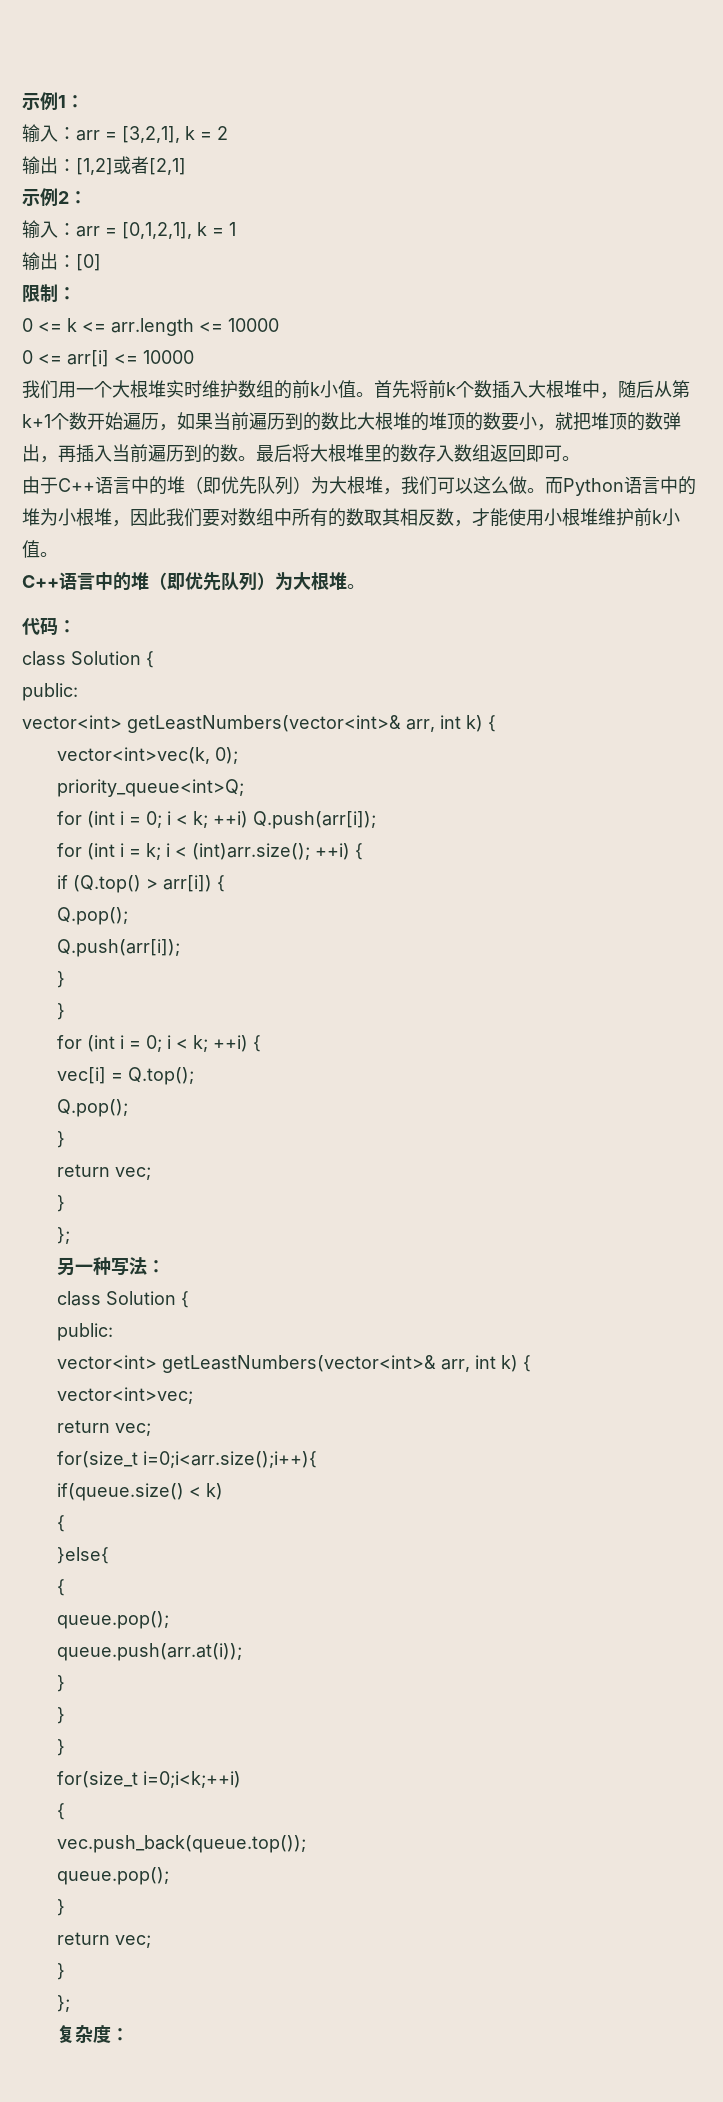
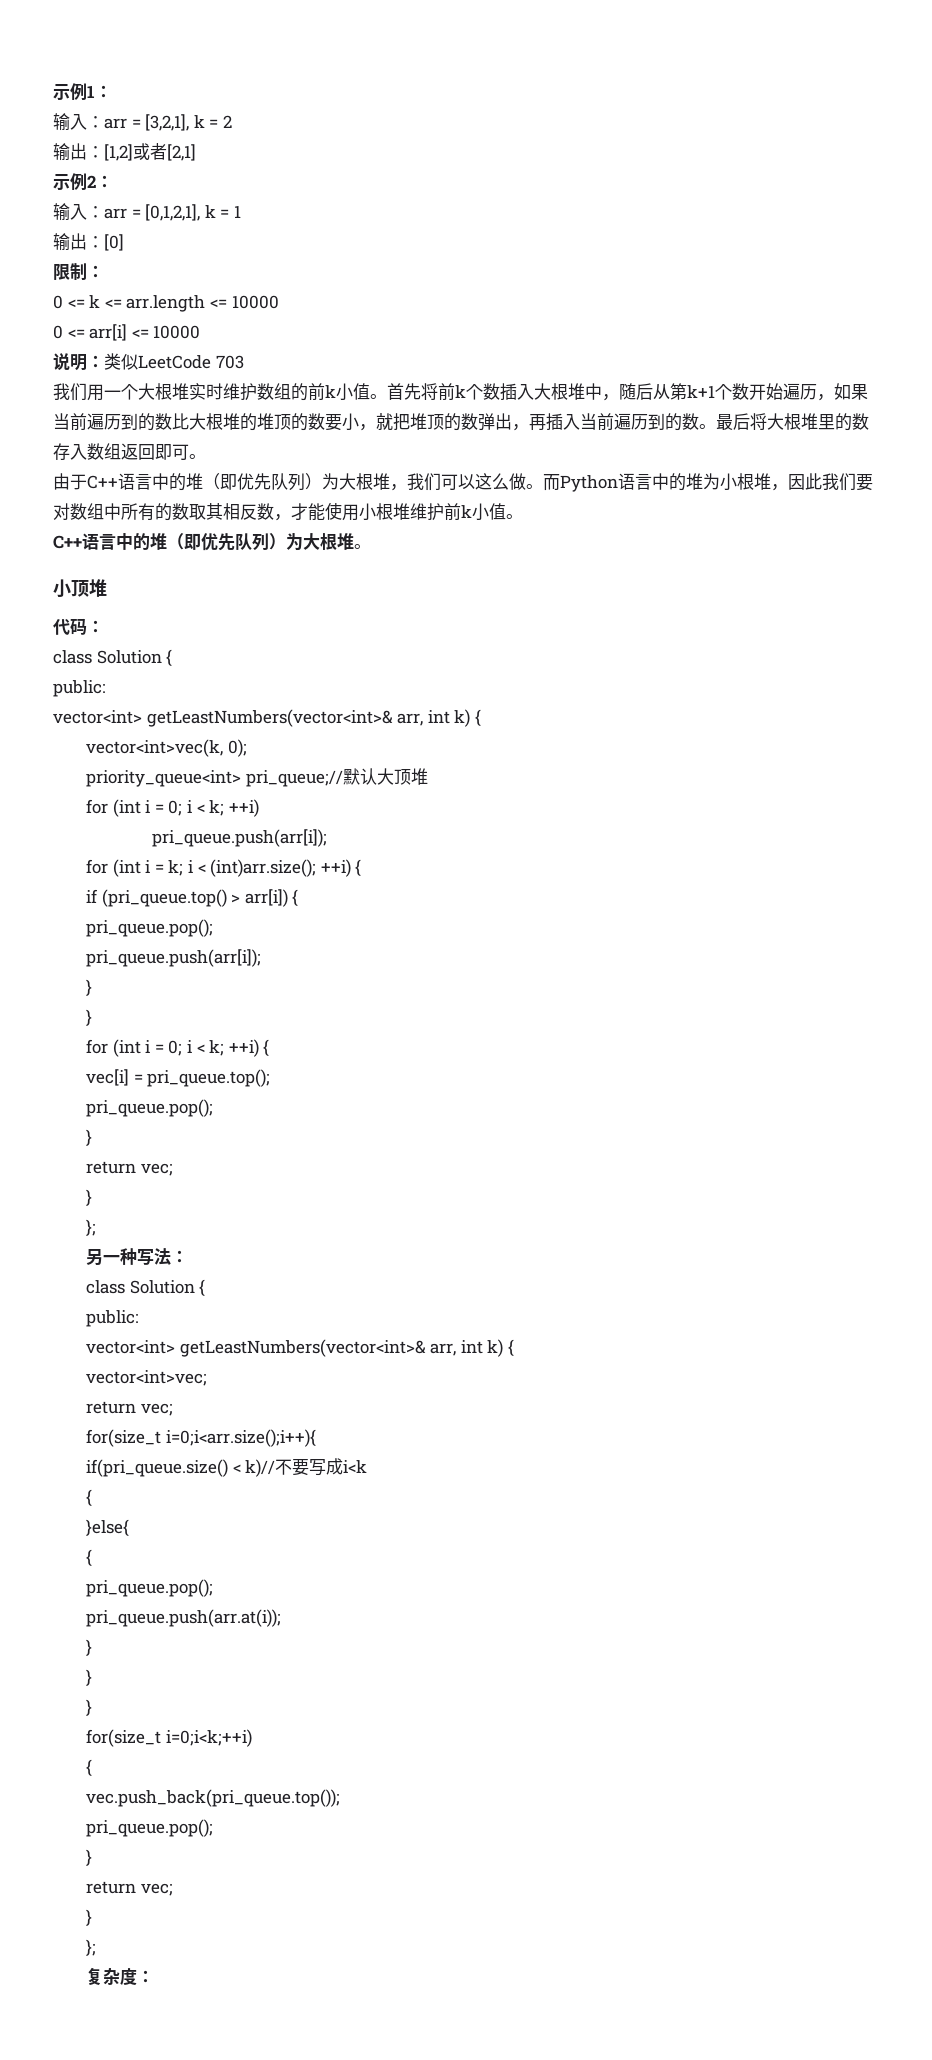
(194, 357) none -> [53,353,244,371] // 说明：类似LeetCode 703
(365, 586) none -> [53,579,107,598] // 小顶堆
[56,779,244,797] [56,811,376,829] priority_queue<int>Q; // for (int i = 0; i < k; ++i) Q.push(arr[i]); -> [86,768,428,787] [86,799,259,817] [152,829,328,847] priority_queue<int> pri_queue;//默认大顶堆 // for (int i = 0; i < k; ++i) // pri_queue.push(arr[i]);
[72,875,141,893] (Q.top() -> [101,889,227,907] (pri_queue.top()
[56,907,128,925] [56,939,180,957] Q.pop(); // Q.push(arr[i]); -> [86,919,214,937] [86,949,262,967] pri_queue.pop(); // pri_queue.push(arr[i]);
[127,1067,194,1085] [56,1099,128,1117] Q.top(); // Q.pop(); -> [147,1069,271,1087] [86,1099,214,1117] pri_queue.top(); // pri_queue.pop();
[56,1483,223,1501] if(queue.size() < k) -> [86,1458,368,1477] if(pri_queue.size() < k)//不要写成i<k
[56,1611,169,1629] [56,1643,242,1661] queue.pop(); // queue.push(arr.at(i)); -> [86,1579,214,1597] [86,1609,282,1627] pri_queue.pop(); // pri_queue.push(arr.at(i));
[56,1835,306,1853] [56,1867,169,1885] vec.push_back(queue.top()); // queue.pop(); -> [86,1789,341,1807] [86,1819,214,1837] vec.push_back(pri_queue.top()); // pri_queue.pop();

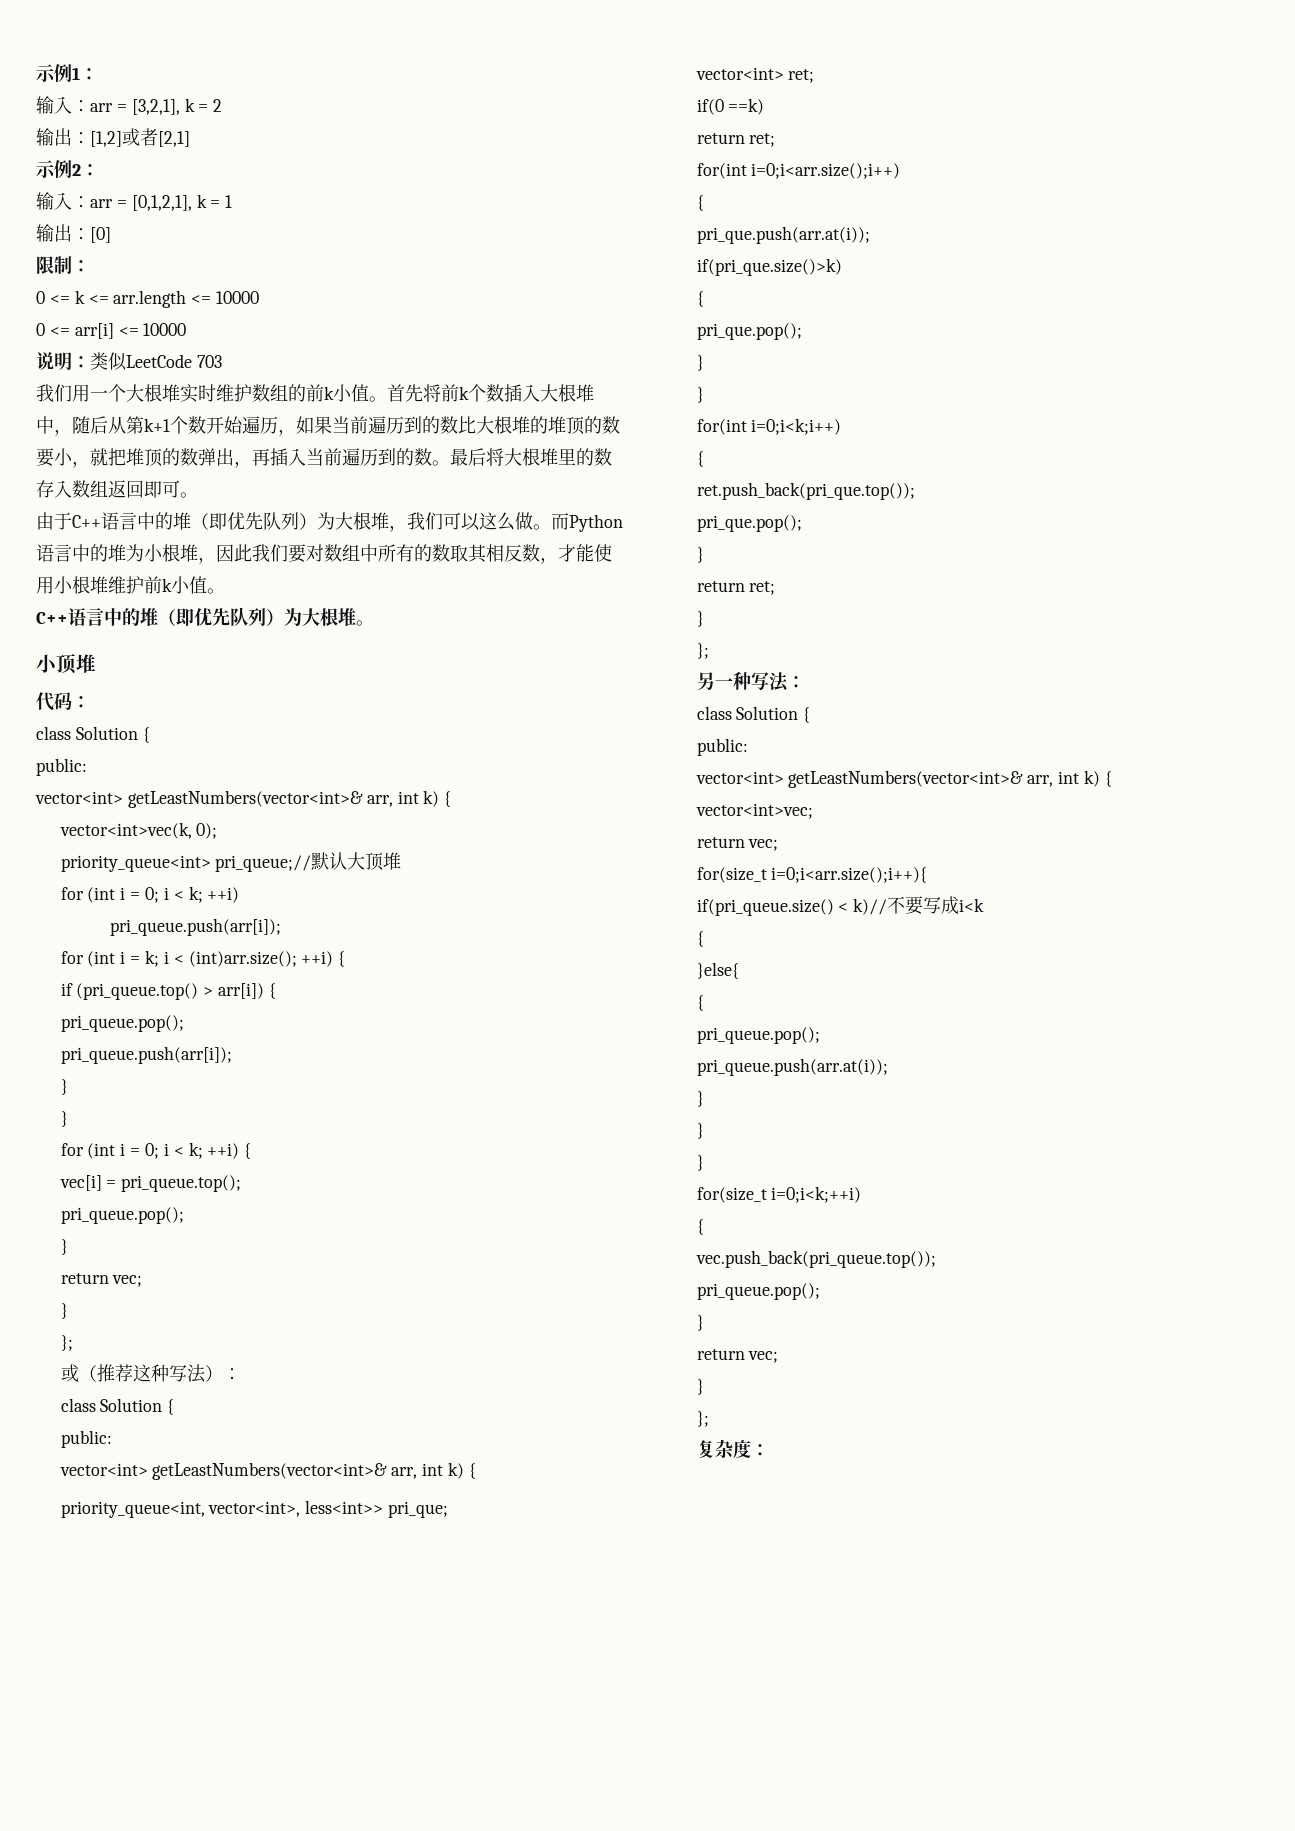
(97, 1228) none -> [60,1364,241,1383] [60,1398,175,1415] [60,1430,112,1448] [59,1462,476,1480] [60,1500,449,1518] [695,67,815,83] [696,98,765,115] [696,133,776,147] [696,163,901,179] [696,195,704,211] [696,226,870,244] [696,258,842,276] [696,291,704,307] [696,323,802,340] [696,355,704,371] [696,387,704,403] [696,418,842,435] [696,451,704,467] [696,482,915,500] [696,515,802,532] [696,547,704,563] [696,581,776,595] [696,611,704,627] [696,643,709,659] // 或（推荐这种写法）： // class Solution { // public: // vector<int> getLeastNumbers(vector<int>& arr, int k) { // priority_queue<int, vector<int>, less<int>> pri_que; // vector<int> ret; // if(0 ==k) // return ret; // for(int i=0;i<arr.size();i++) // { // pri_que.push(arr.at(i)); // if(pri_que.size()>k) // { // pri_que.pop(); // } // } // for(int i=0;i<k;i++) // { // ret.push_back(pri_que.top()); // pri_que.pop(); // } // return ret; // } // };

